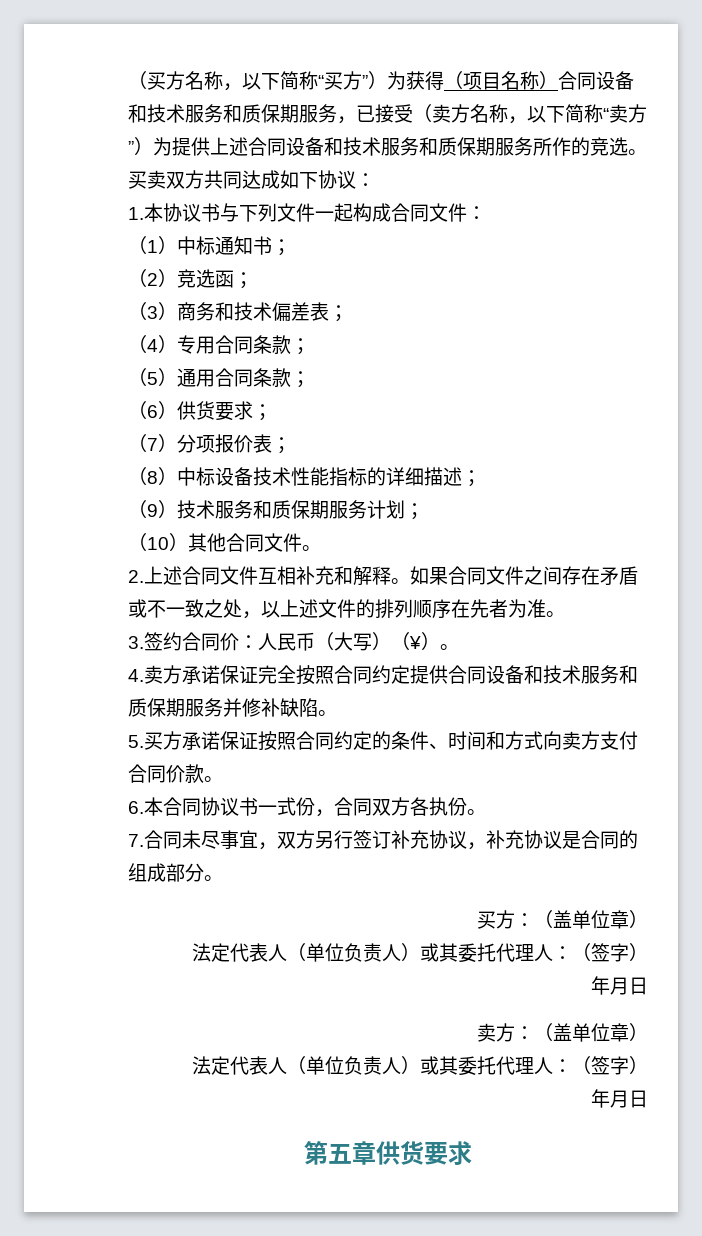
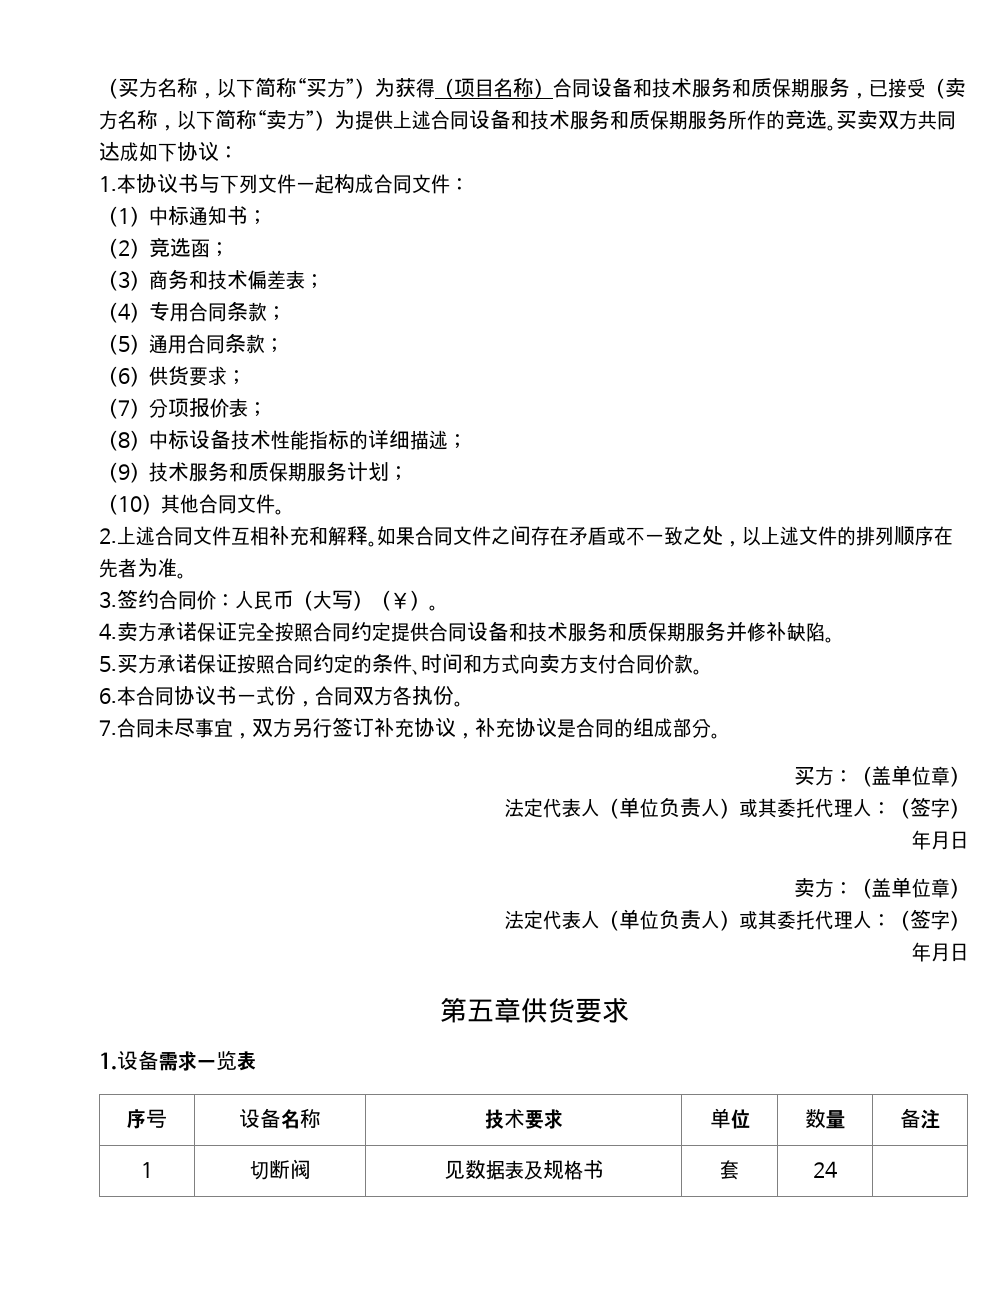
(472, 1153) none -> [99,1050,256,1071] [127,1109,167,1129] [239,1108,321,1129] [484,1109,563,1129] [709,1108,750,1129] [805,1109,845,1129] [900,1108,940,1129] [141,1162,153,1178] [249,1159,311,1180] [443,1160,604,1180] [720,1160,739,1180] [813,1161,837,1178] // 1.设备需求一览表 // 序号 | 设备名称 | 技术要求 | 单位 | 数量 | 备注 // 1 | 切断阀 | 见数据表及规格书 | 套 | 24 |

